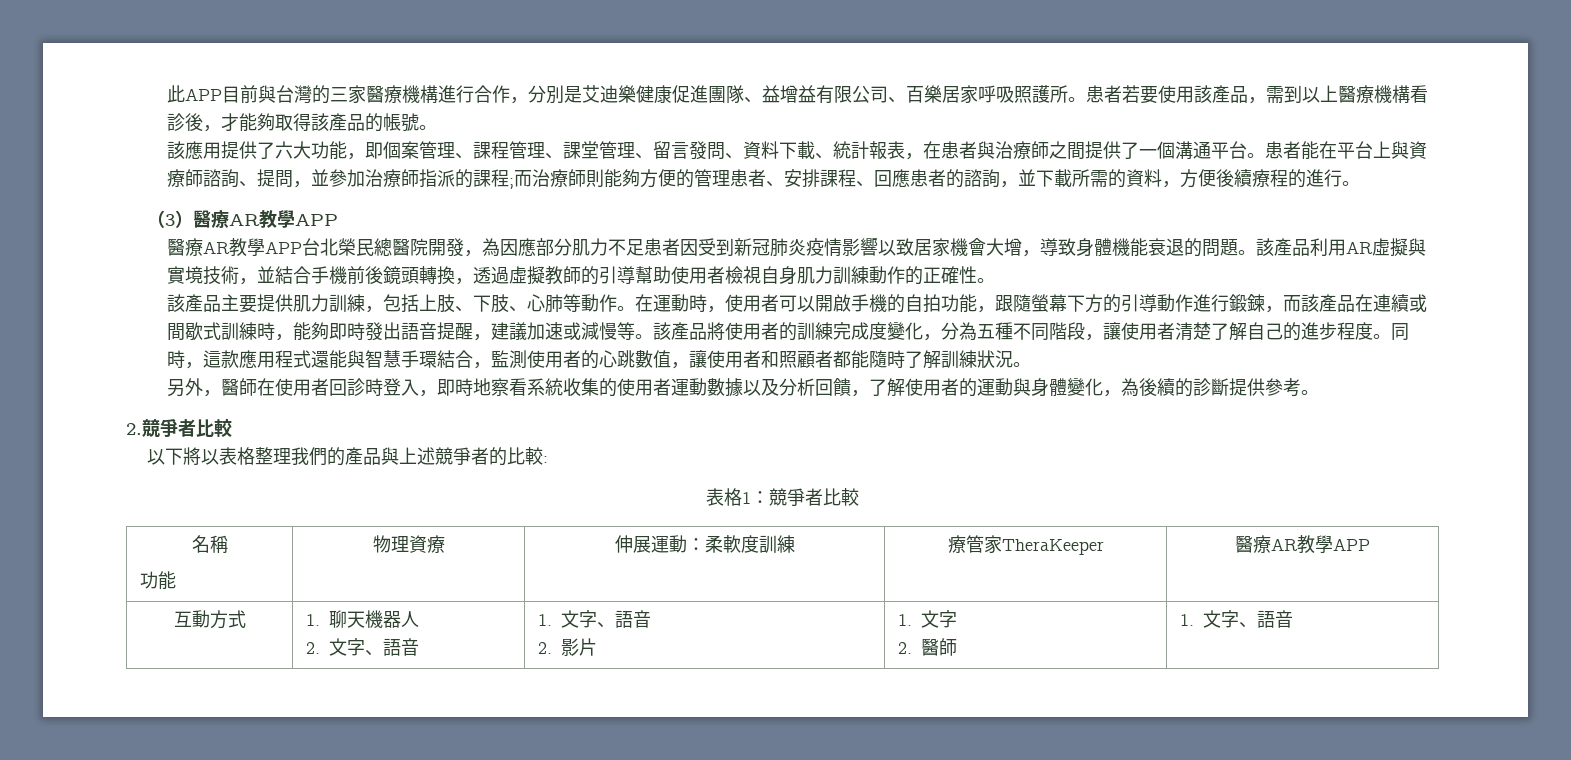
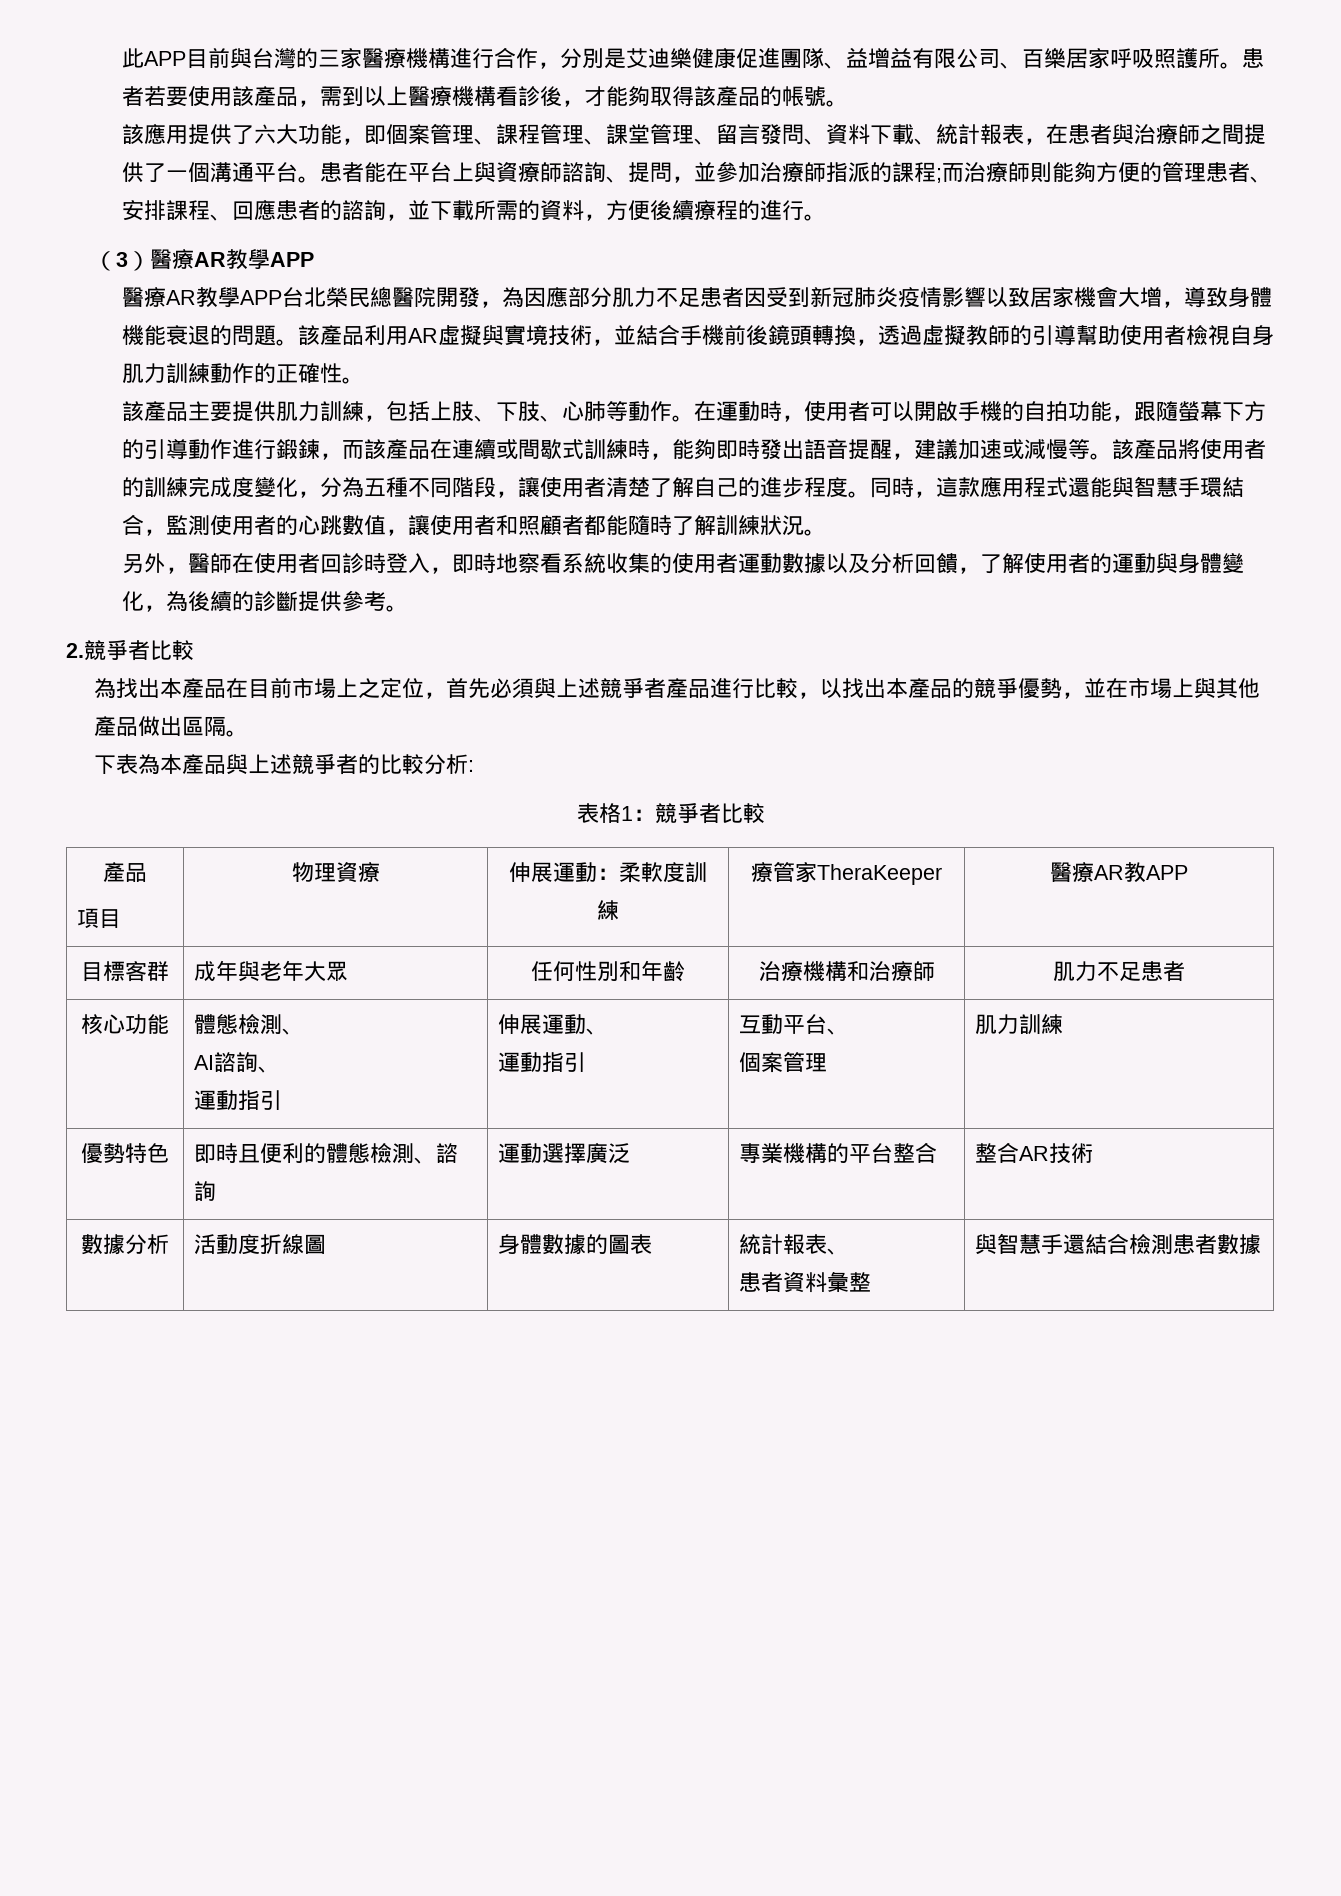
[146,447,345,466] 以下將以表格整理我們的 -> [93,677,1260,699] [93,716,248,737] [93,754,182,775] 為找出本產品在目前市場上之定位，首先必須與上述競爭者產品進行比較，以找出本產品的競爭優勢，並在市場上與其他產品做出區隔。 // 下表為本
(543, 456) none -> [423,754,468,774] 分析
[191,535,228,553] [140,571,177,590] 名稱 // 功能 -> [103,862,147,882] [77,908,122,929] 產品 // 項目
[1315,535,1370,553] [173,610,246,629] [306,610,420,628] [306,638,420,656] [538,610,652,628] [538,638,598,656] [898,610,958,628] [898,638,958,656] [1180,610,1294,628] 學APP // 互動方式 | 1.聊天機器人 // 2.文字、語音 | 1.文字、語音 // 2.影片 | 1.文字 // 2.醫師 | 1.文字、語音 -> [1146,865,1188,880] [81,961,169,982] [194,960,349,982] [531,960,686,982] [758,960,935,982] [1053,961,1185,982] [81,1014,169,1034] [194,1013,305,1035] [194,1052,281,1073] [194,1090,283,1110] [498,1014,609,1035] [498,1052,587,1072] [739,1014,850,1035] [739,1052,828,1073] [975,1014,1064,1035] [81,1143,169,1164] [194,1142,459,1164] [194,1181,217,1201] [498,1143,631,1164] [739,1142,938,1164] [975,1142,1094,1164] [81,1234,169,1255] [194,1234,327,1255] [498,1234,653,1255] [739,1234,850,1255] [739,1271,872,1293] [975,1233,1262,1255] APP // 目標客群 | 成年與老年大眾 | 任何性別和年齡 | 治療機構和治療師 | 肌力不足患者 // 核心功能 | 體態檢測、 // AI諮詢、 // 運動指引 | 伸展運動、 // 運動指引 | 互動平台、 // 個案管理 | 肌力訓練 // 優勢特色 | 即時且便利的體態檢測、諮詢 | 運動選擇廣泛 | 專業機構的平台整合 | 整合AR技術 // 數據分析 | 活動度折線圖 | 身體數據的圖表 | 統計報表、 // 患者資料彙整 | 與智慧手還結合檢測患者數據

